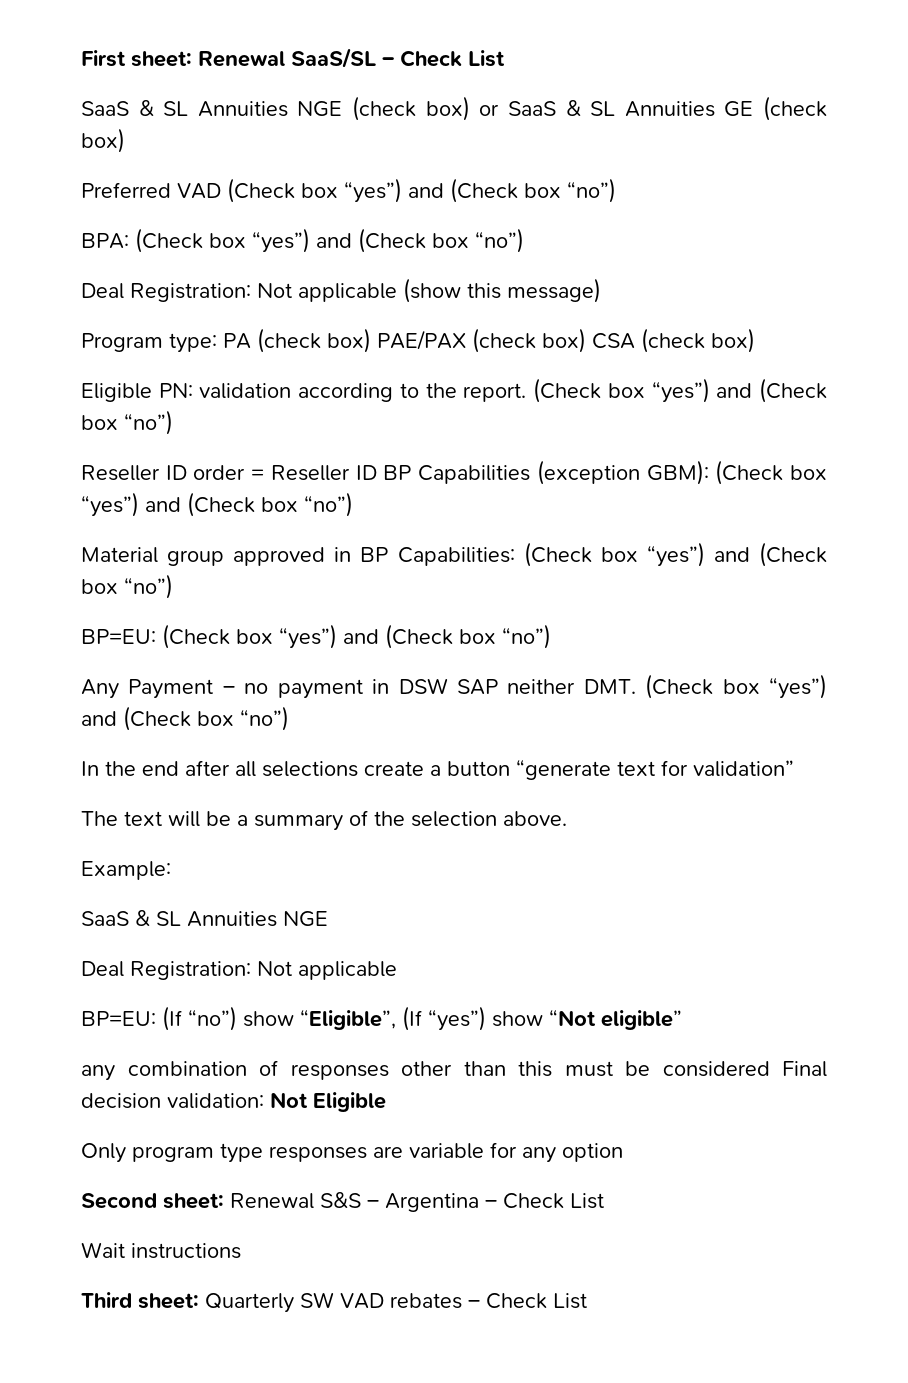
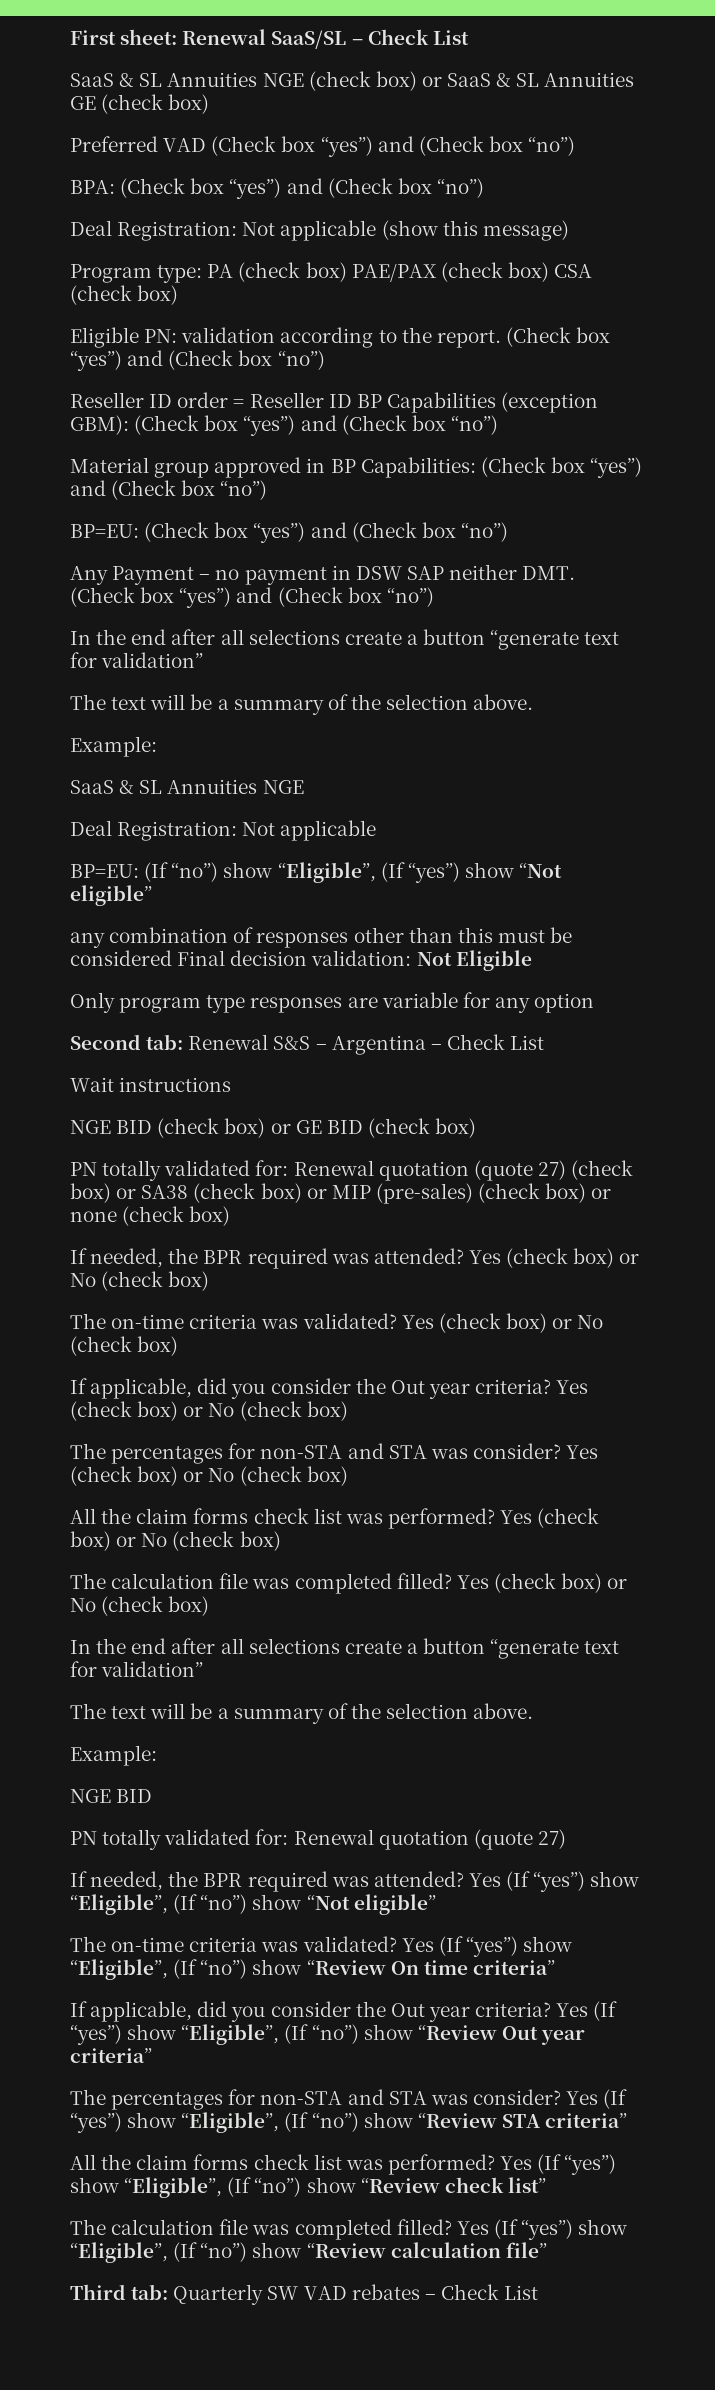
[163,1193,224,1209] sheet: -> [146,1034,184,1050] tab:
(241, 1251) none -> [70,1118,477,1138] [70,1160,634,1181] [70,1183,612,1204] [70,1206,231,1226] [70,1248,640,1269] [70,1271,210,1291] [70,1313,604,1333] [70,1336,179,1356] [70,1378,589,1399] [70,1401,348,1421] [70,1443,599,1464] [70,1466,348,1486] [70,1508,600,1529] [70,1531,281,1551] [70,1573,628,1594] [70,1596,210,1616] [70,1638,620,1659] [70,1661,204,1677] [70,1703,534,1724] [70,1745,157,1766] [70,1789,153,1803] [70,1829,566,1850] [70,1871,640,1892] [70,1894,436,1915] [70,1936,573,1957] [70,1959,555,1980] [70,2001,618,2022] [70,2024,586,2045] [70,2048,152,2063] [70,2089,628,2110] [70,2112,628,2133] [70,2154,617,2175] [70,2177,546,2198] [70,2219,628,2240] [70,2242,547,2263] // NGE BID (check box) or GE BID (check box) // PN totally validated for: Renewal quotation (quote 27) (check box) or SA38 (check box) or MIP (pre-sales) (check box) or none (check box) // If needed, the BPR required was attended? Yes (check box) or No (check box) // The on-time criteria was validated? Yes (check box) or No (check box) // If applicable, did you consider the Out year criteria? Yes (check box) or No (check box) // The percentages for non-STA and STA was consider? Yes (check box) or No (check box) // All the claim forms check list was performed? Yes (check box) or No (check box) // The calculation file was completed filled? Yes (check box) or No (check box) // In the end after all selections create a button “generate text for validation” // The text will be a summary of the selection above. // Example: // NGE BID // PN totally validated for: Renewal quotation (quote 27) // If needed, the BPR required was attended? Yes (If “yes”) show “Eligible”, (If “no”) show “Not eligible” // The on-time criteria was validated? Yes (If “yes”) show “Eligible”, (If “no”) show “Review On time criteria” // If applicable, did you consider the Out year criteria? Yes (If “yes”) show “Eligible”, (If “no”) show “Review Out year criteria” // The percentages for non-STA and STA was consider? Yes (If “yes”) show “Eligible”, (If “no”) show “Review STA criteria” // All the claim forms check list was performed? Yes (If “yes”) show “Eligible”, (If “no”) show “Review check list” // The calculation file was completed filled? Yes (If “yes”) show “Eligible”, (If “no”) show “Review calculation file”
[138,1293,199,1309] sheet: -> [131,2284,169,2300] tab:

